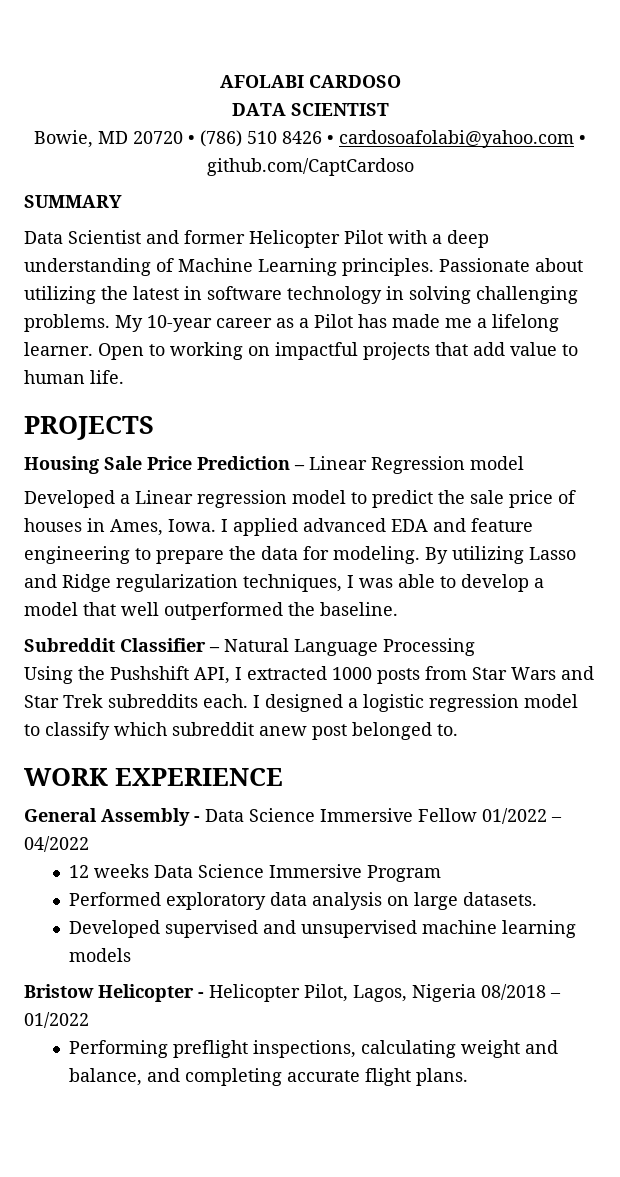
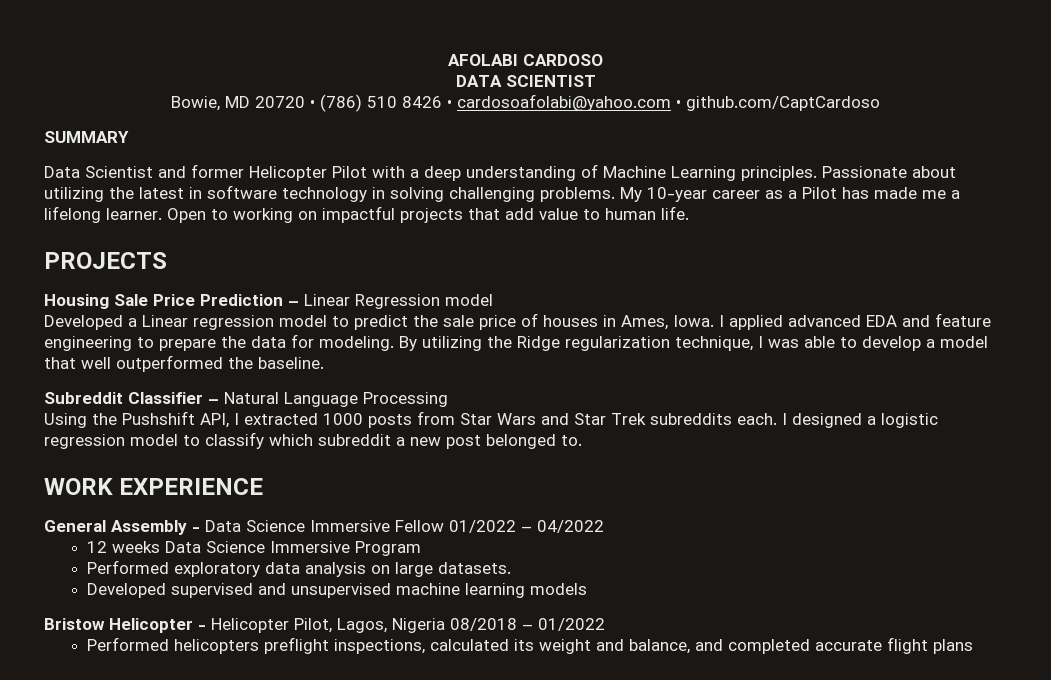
[529,547,576,560] [24,574,57,588] Lasso and -> [487,336,512,348] the
[243,574,342,592] techniques, -> [675,336,753,351] technique,
[259,726,307,736] anew -> [396,437,441,446] a new
[69,1040,457,1058] Performing preflight inspections, calculating -> [87,637,535,654] Performed helicopters preflight inspections, calculated its
[185,1068,283,1086] completing -> [728,639,811,654] completed
[416,1068,469,1086] plans. -> [933,639,974,654] plans

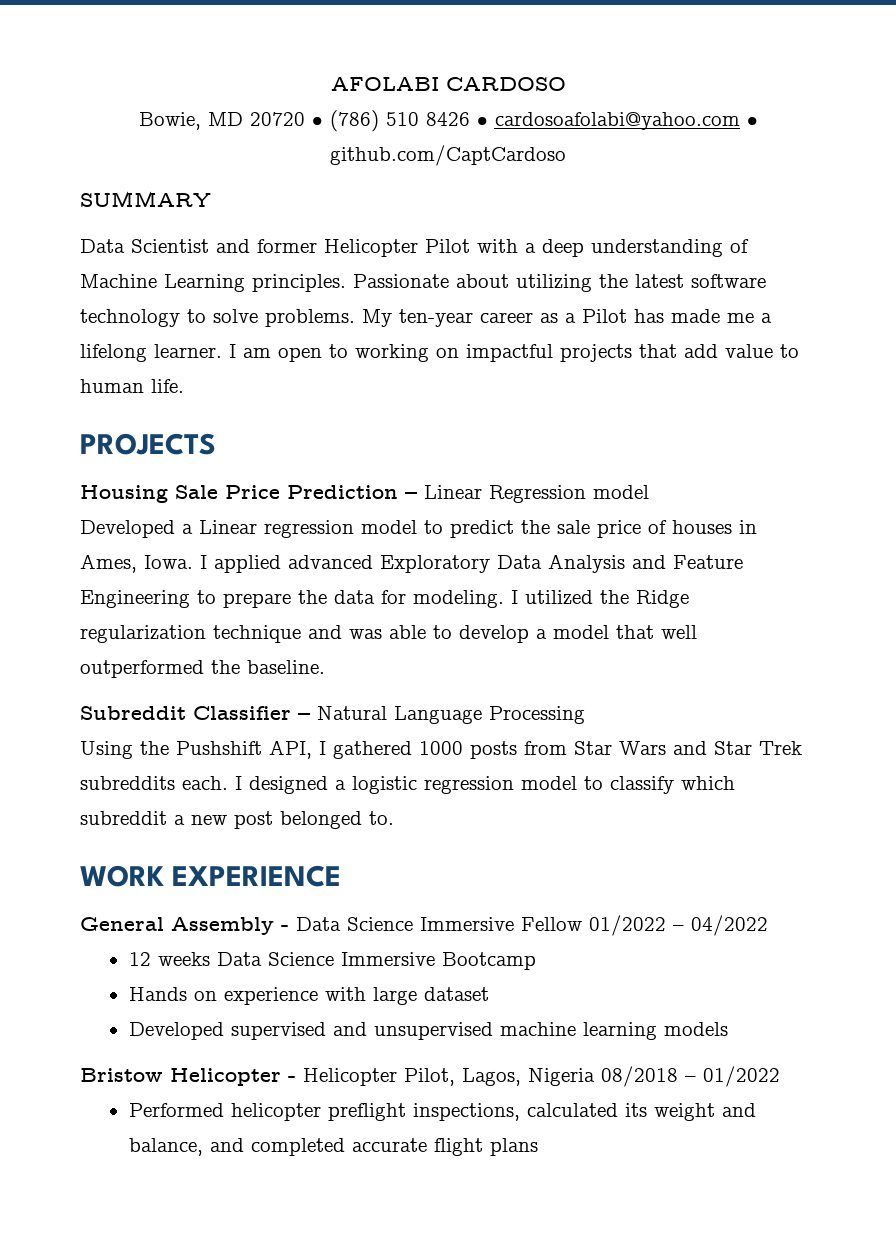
[455,75,596,87] // DATA SCIENTIST -> (566, 84) none
[189,187,202,199] in -> (684, 281) none
[372,187,535,202] in solving challenging -> [187,309,258,323] to solve
[647,187,707,202] 10-year -> [399,309,473,327] ten-year
[167,208,206,223] Open -> [229,344,322,362] I am open
[866,313,991,327] [44,336,132,351] EDA and feature engineering -> [380,554,743,573] [80,590,190,608] Exploratory Data Analysis and Feature Engineering
[399,336,482,351] By utilizing -> [511,590,593,605] I utilized
[675,336,763,351] technique, I -> [213,625,342,643] technique and
[244,413,318,425] extracted -> [333,741,412,759] gathered
[355,541,422,556] [87,560,512,577] Program // Performed exploratory data analysis on large datasets. -> [441,952,536,970] [128,987,489,1005] Bootcamp // Hands on experience with large dataset
[174,639,260,654] helicopters -> [230,1103,321,1121] helicopter

